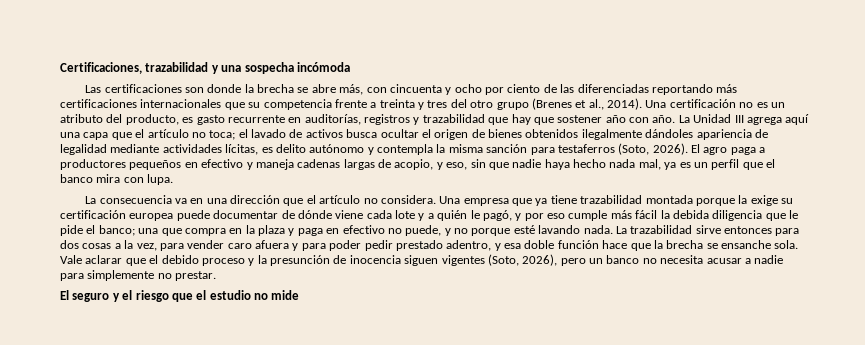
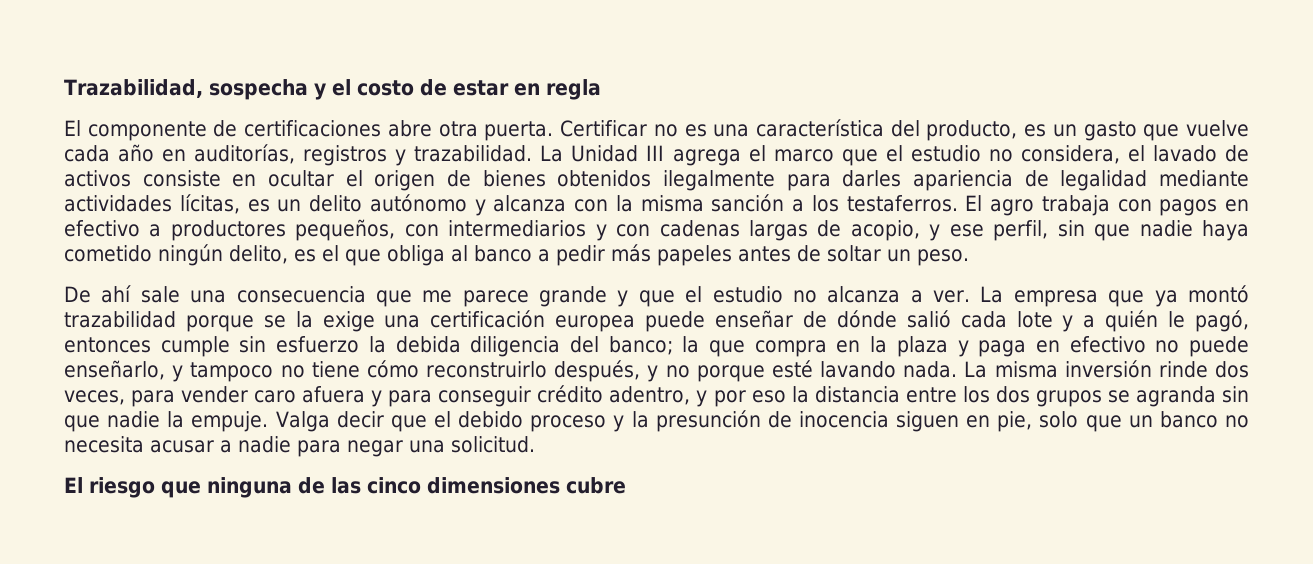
[60,62,350,74] [85,84,738,95] [60,98,785,110] [60,114,810,125] [60,129,236,140] Certificaciones, trazabilidad y una sospecha incómoda // Las certificaciones son donde la brecha se abre más, con cincuenta y ocho por ciento de las diferenciadas reportando más certificaciones internacionales que su competencia frente a treinta y tres del otro grupo (Brenes et al., 2014). Una certificación no es un atributo del producto, es gasto recurrente en auditorías, registros y trazabilidad que hay que sostener año con año. La Unidad III agrega aquí una capa que el artículo no toca; -> [64,79,601,100] [64,119,1249,141] [64,144,1120,166] Trazabilidad, sospecha y el costo de estar en regla // El componente de certificaciones abre otra puerta. Certificar no es una característica del producto, es un gasto que vuelve cada año en auditorías, registros y trazabilidad. La Unidad III agrega el marco que el estudio no considera,
[346,129,378,138] busca -> [142,170,257,187] consiste en
[645,129,694,138] dándoles -> [786,170,902,191] para darles
(273, 150) none -> [277,199,302,212] un
[377,144,433,155] contempla -> [493,195,608,212] alcanza con
[530,143,766,155] [60,159,294,170] para testaferros (Soto, 2026). El agro paga a productores pequeños en efectivo y maneja -> [792,195,1249,216] [64,219,651,241] a los testaferros. El agro trabaja con pagos en efectivo a productores pequeños, con intermediarios y con
[446,162,468,170] eso, -> [949,220,1049,241] ese perfil,
[573,159,775,170] [60,174,174,185] [85,195,735,206] hecho nada mal, ya es un perfil que el banco mira con lupa. // La consecuencia va en una dirección que el artículo no considera. Una empresa que ya tiene trazabilidad montada porque -> [64,244,969,266] [64,285,1249,307] [64,311,286,332] cometido ningún delito, es el que obliga al banco a pedir más papeles antes de soltar un peso. // De ahí sale una consecuencia que me parece grande y que el estudio no alcanza a ver. La empresa que ya montó trazabilidad porque se
[781,198,794,204] su -> [384,315,421,328] una
[213,210,279,219] documentar -> [715,310,794,328] enseñar
[335,210,364,219] viene -> [906,310,951,328] salió
[515,210,798,221] [60,225,159,236] y por eso cumple más fácil la debida diligencia que le pide el banco; una -> [64,336,700,357] entonces cumple sin esfuerzo la debida diligencia del banco; la
[405,225,442,236] puede, -> [1189,336,1250,357] [64,360,641,382] puede enseñarlo, y tampoco no tiene cómo reconstruirlo después,
[630,225,800,236] [60,240,157,251] trazabilidad sirve entonces para dos cosas a la vez, -> [994,360,1249,378] [64,390,125,405] misma inversión rinde dos veces,
[329,240,799,251] [60,255,123,264] poder pedir prestado adentro, y esa doble función hace que la brecha se ensanche sola. Vale aclarar -> [438,385,1249,407] [64,411,384,432] conseguir crédito adentro, y por eso la distancia entre los dos grupos se agranda sin que nadie la empuje. Valga decir
[441,254,586,266] vigentes (Soto, 2026), pero -> [966,411,1122,432] en pie, solo que
[87,270,217,281] [60,290,300,302] simplemente no prestar. // El seguro y el riesgo que el estudio no mide -> [347,436,535,457] [64,477,626,498] negar una solicitud. // El riesgo que ninguna de las cinco dimensiones cubre

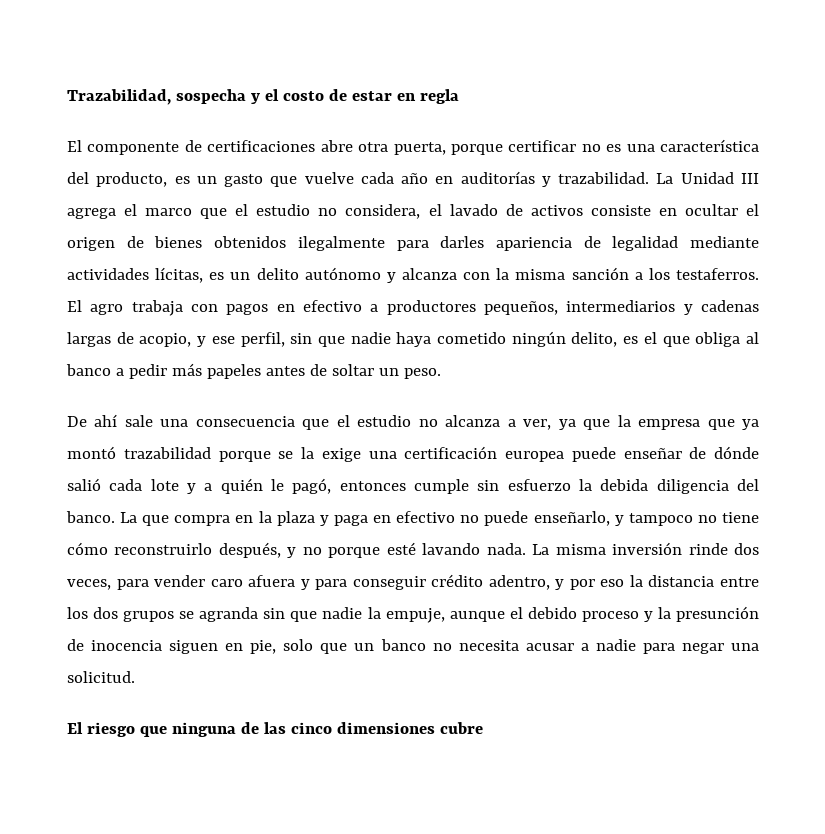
[484,120,648,141] puerta. Certificar -> [393,140,577,155] puerta, porque certificar
[194,144,388,166] auditorías, registros -> [460,171,535,184] auditorías
[404,224,439,237] con -> (558, 308) none
[616,224,651,237] con -> (693, 309) none
[422,286,675,307] me parece grande y que -> (330, 424) none
[933,286,1004,303] ver. La -> [523,415,631,430] ver, ya que la
[608,336,700,355] banco; la -> [66,511,138,523] banco. La
[191,411,427,432] empuje. Valga decir que -> [385,608,505,623] empuje, aunque

